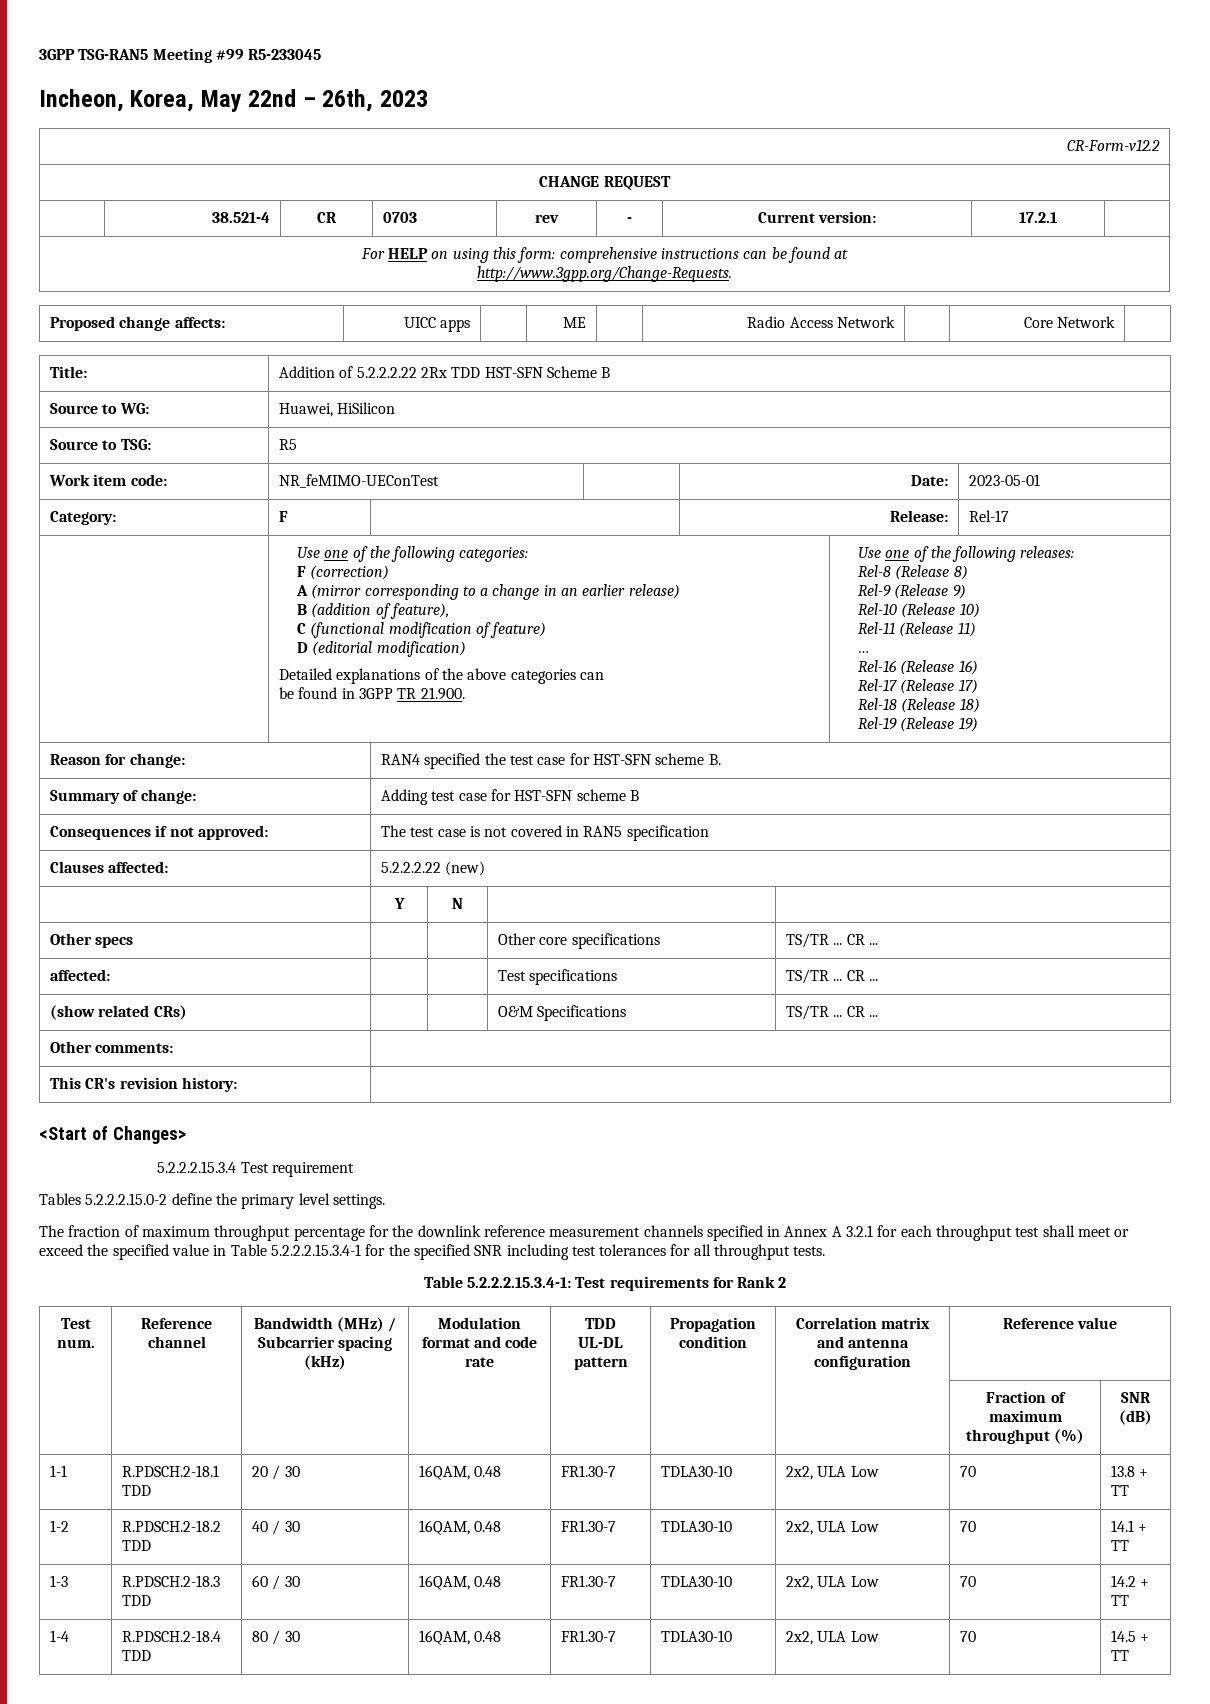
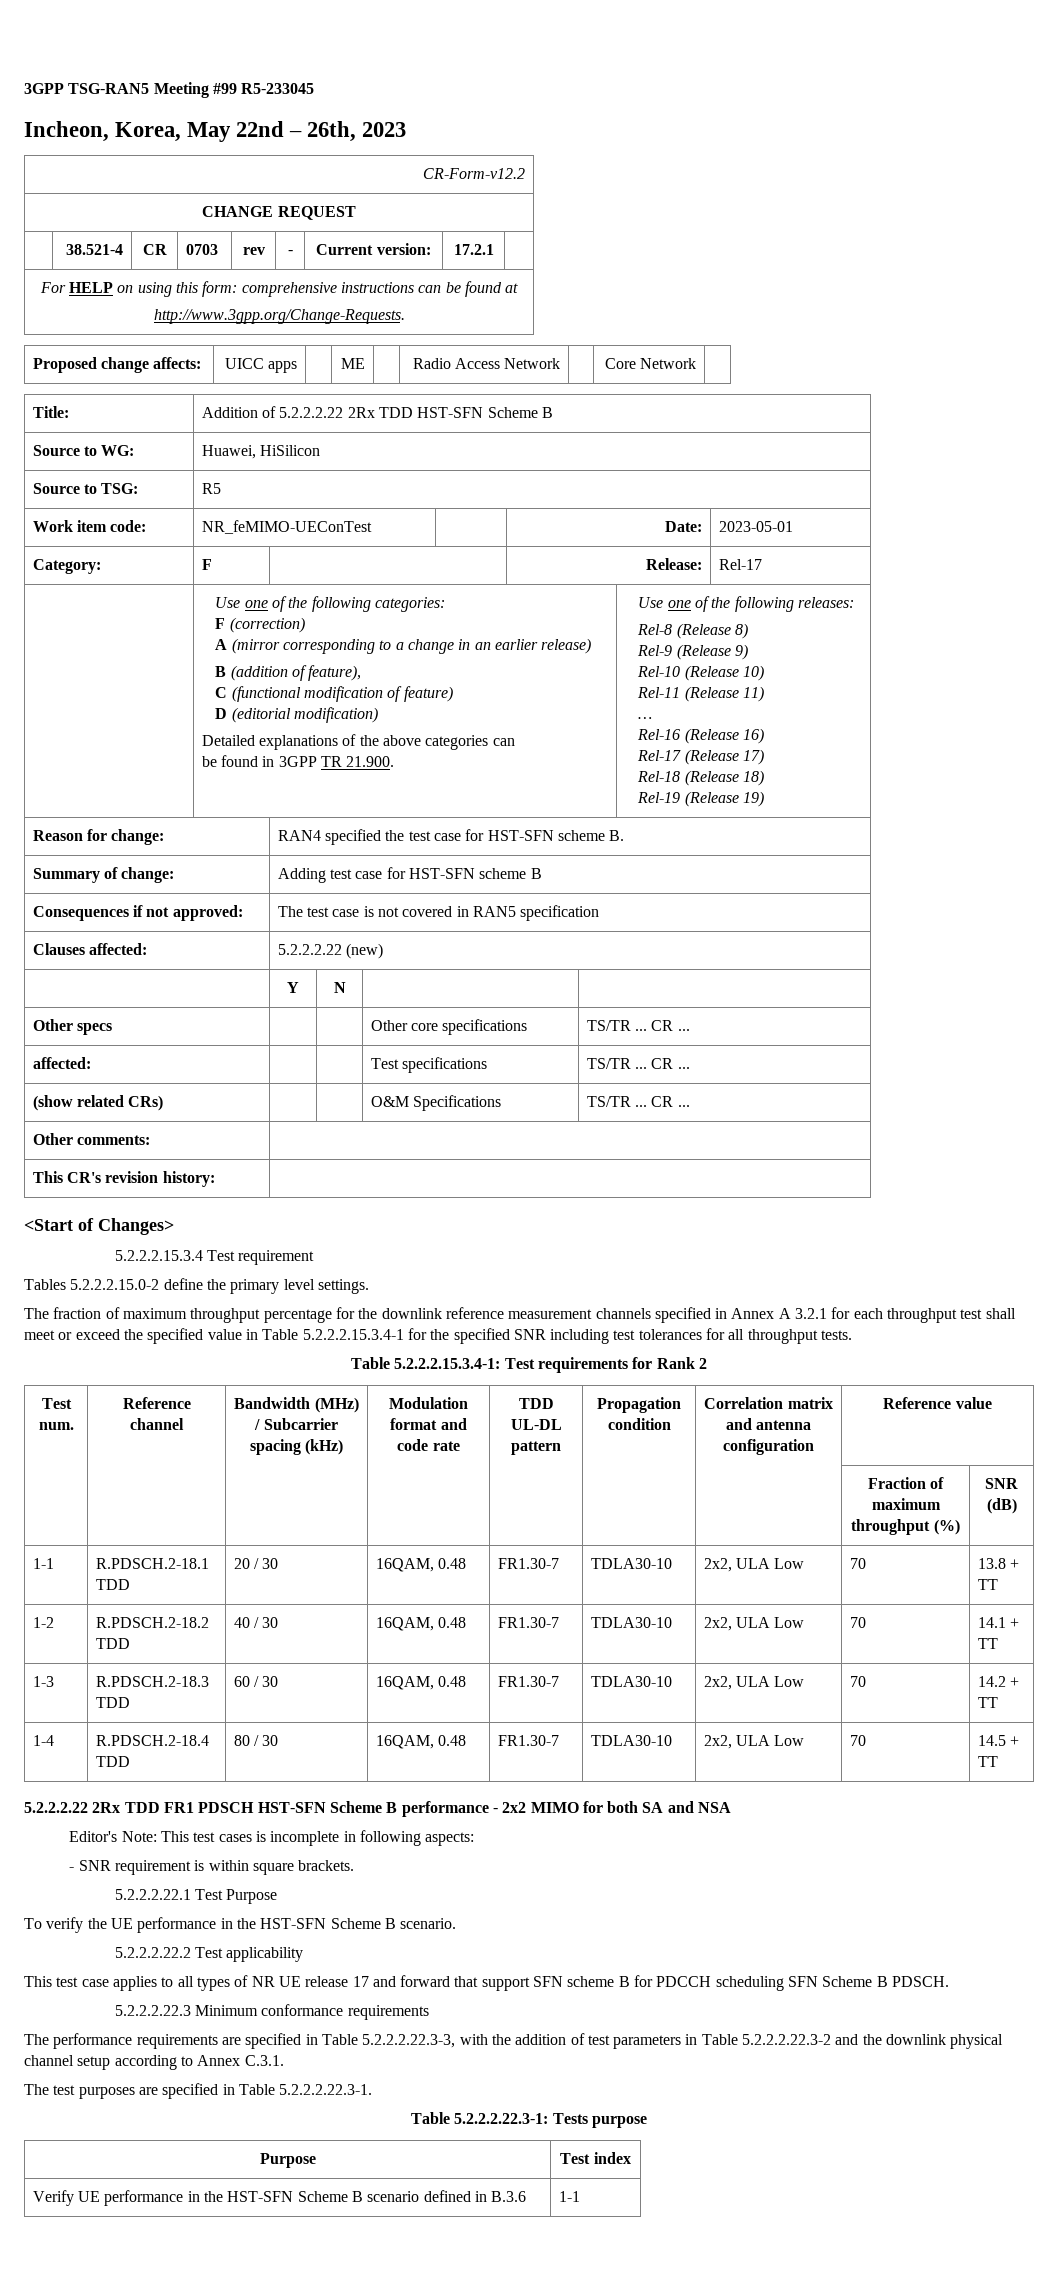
(1130, 1655) none -> [24,1801,732,1817] [69,1830,475,1846] [69,1860,355,1875] [114,1889,278,1904] [24,1917,457,1933] [114,1947,304,1962] [24,1975,950,1991] [114,2004,429,2020] [24,2033,1004,2049] [24,2055,284,2070] [24,2083,373,2099] [411,2112,647,2128] [259,2153,316,2168] [560,2152,631,2164] [32,2190,527,2206] [558,2191,580,2202] // 5.2.2.2.22 2Rx TDD FR1 PDSCH HST-SFN Scheme B performance - 2x2 MIMO for both SA and NSA // Editor's Note: This test cases is incomplete in following aspects: // - SNR requirement is within square brackets. // 5.2.2.2.22.1 Test Purpose // To verify the UE performance in the HST-SFN Scheme B scenario. // 5.2.2.2.22.2 Test applicability // This test case applies to all types of NR UE release 17 and forward that support SFN scheme B for PDCCH scheduling SFN Scheme B PDSCH. // 5.2.2.2.22.3 Minimum conformance requirements // The performance requirements are specified in Table 5.2.2.2.22.3-3, with the addition of test parameters in Table 5.2.2.2.22.3-2 and the downlink physical channel setup according to Annex C.3.1. // The test purposes are specified in Table 5.2.2.2.22.3-1. // Table 5.2.2.2.22.3-1: Tests purpose // Purpose | Test index // Verify UE performance in the HST-SFN Scheme B scenario defined in B.3.6 | 1-1

